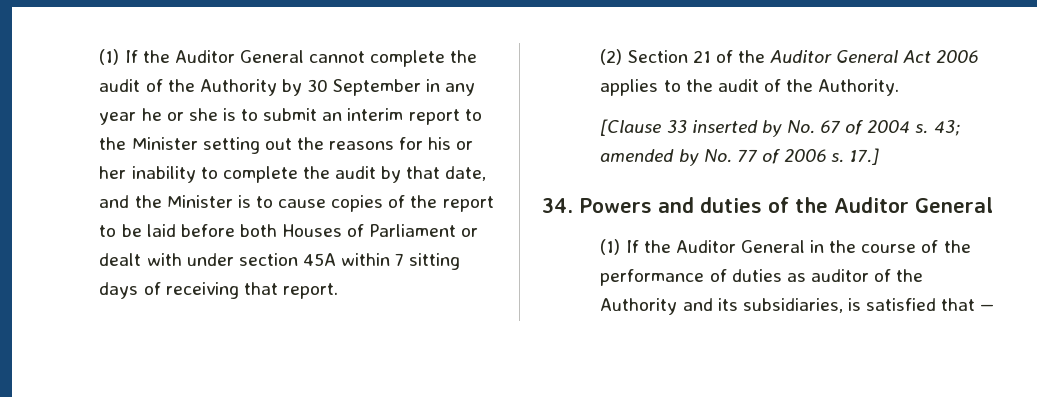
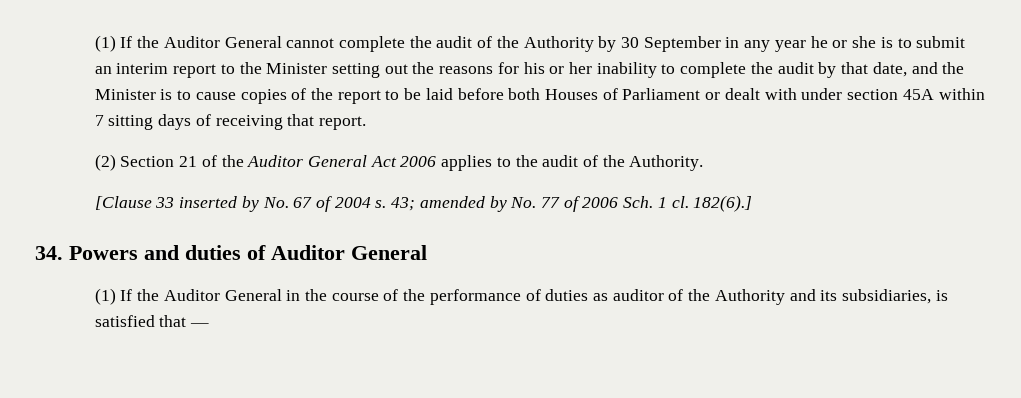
[831,148,880,165] s. 17.] -> [623,195,753,212] Sch. 1 cl. 182(6).]
[795,197,828,213] the -> (266, 252) none

